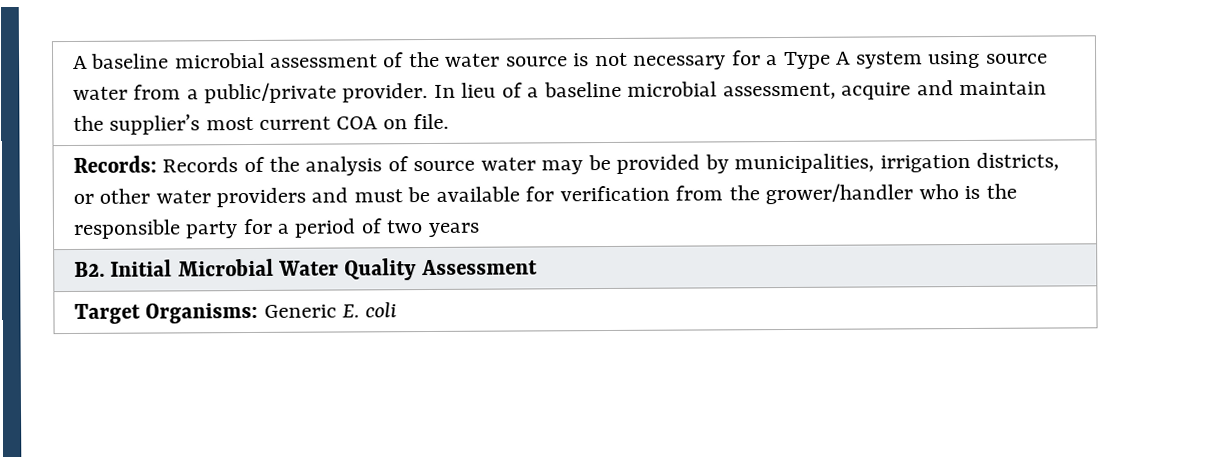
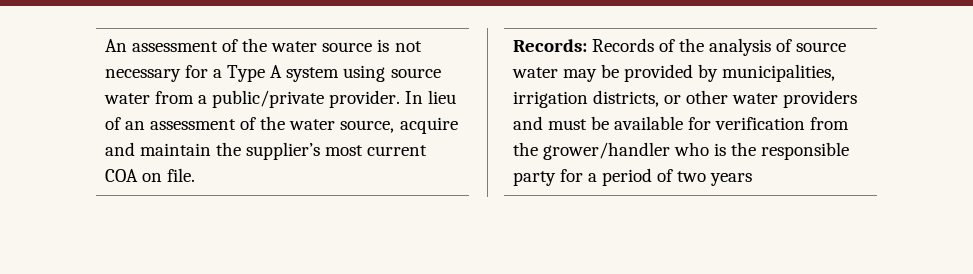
[72,52,265,69] A baseline microbial -> [104,39,127,52] An
[527,81,836,100] a baseline microbial assessment, -> [124,116,395,133] an assessment of the water source,
[73,258,538,281] [73,302,398,324] // B2. Initial Microbial Water Quality Assessment // Target Organisms: Generic E. coli -> (753, 179) none

